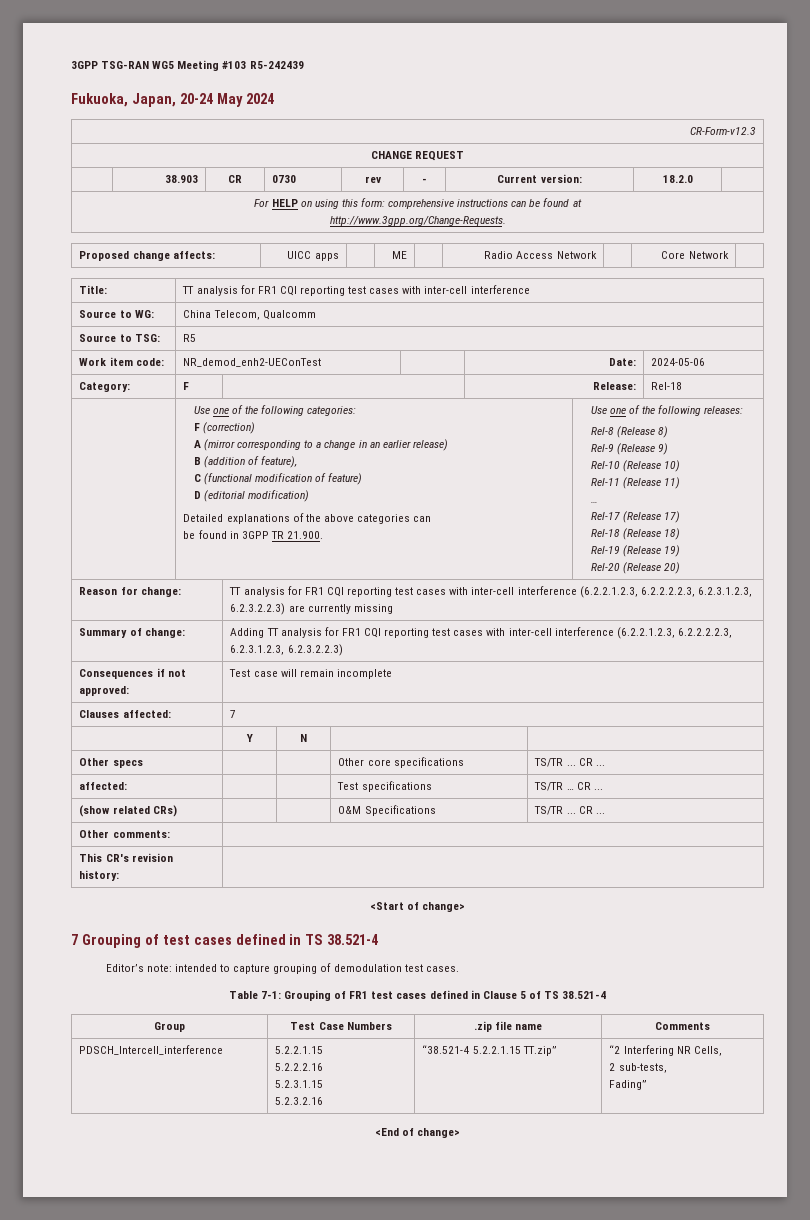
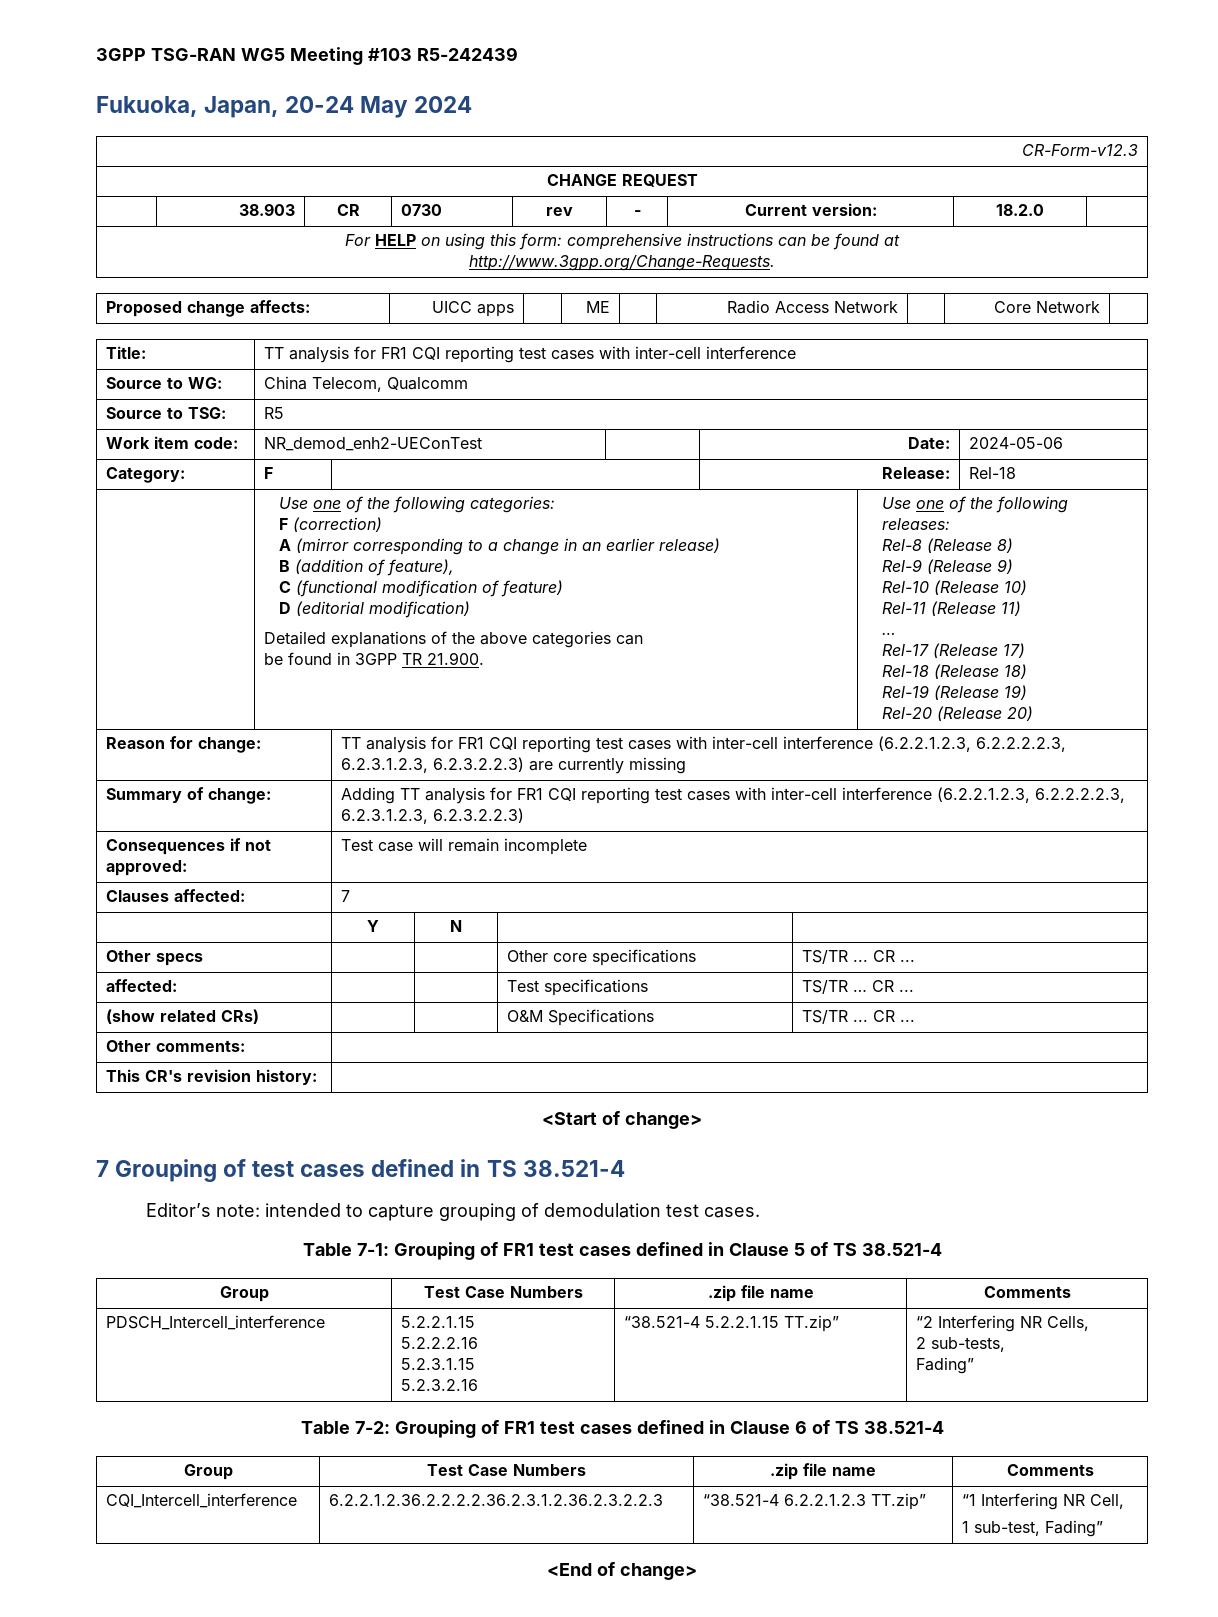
(648, 1085) none -> [300,1420,944,1438] [183,1464,233,1480] [427,1464,586,1476] [770,1463,876,1480] [1006,1464,1094,1476] [105,1493,297,1508] [328,1494,663,1506] [702,1493,926,1510] [961,1493,1124,1510] [961,1520,1103,1537] // Table 7-2: Grouping of FR1 test cases defined in Clause 6 of TS 38.521-4 // Group | Test Case Numbers | .zip file name | Comments // CQI_Intercell_interference | 6.2.2.1.2.36.2.2.2.2.36.2.3.1.2.36.2.3.2.2.3 | “38.521-4 6.2.2.1.2.3 TT.zip” | “1 Interfering NR Cell, // 1 sub-test, Fading”

